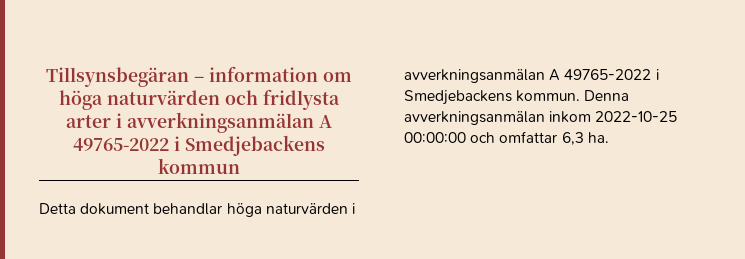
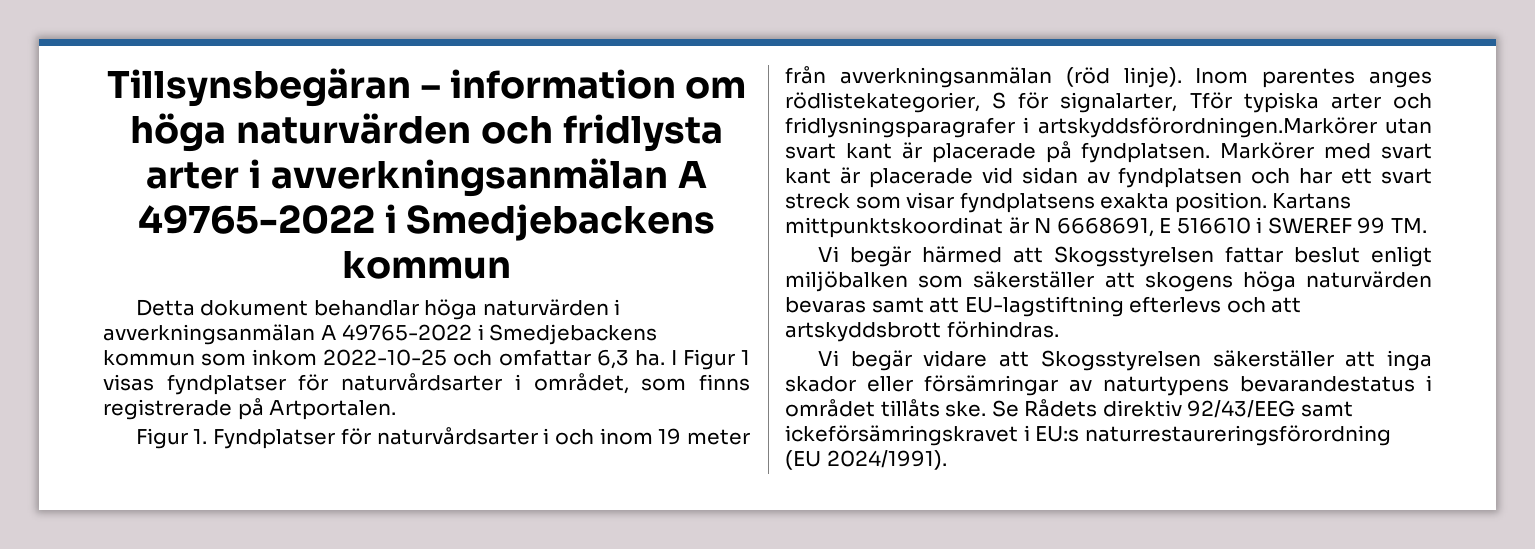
[516,90,630,102] [404,111,545,125] kommun. Denna avverkningsanmälan -> [103,350,247,366] kommun som
[404,132,466,143] 00:00:00 -> (448, 357) none
(609, 137) none -> [670,349,751,370] [103,373,750,395] [103,398,397,420] [135,427,750,449] [785,66,1432,88] [785,92,1432,113] [785,117,1432,138] [785,141,1432,163] [785,167,1432,188] [785,192,1352,213] [785,217,1427,238] [817,246,1432,267] [785,271,1432,292] [785,296,1302,317] [785,321,1059,342] [817,350,1432,371] [785,375,1432,396] [785,399,1353,418] [785,425,1391,446] [785,450,947,470] I Figur 1 visas fyndplatser för naturvårdsarter i området, som finns registrerade på Artportalen. // Figur 1. Fyndplatser för naturvårdsarter i och inom 19 meter från avverkningsanmälan (röd linje). Inom parentes anges rödlistekategorier, S för signalarter, Tför typiska arter och fridlysningsparagrafer i artskyddsförordningen.Markörer utan svart kant är placerade på fyndplatsen. Markörer med svart kant är placerade vid sidan av fyndplatsen och har ett svart streck som visar fyndplatsens exakta position. Kartans mittpunktskoordinat är N 6668691, E 516610 i SWEREF 99 TM. // Vi begär härmed att Skogsstyrelsen fattar beslut enligt miljöbalken som säkerställer att skogens höga naturvärden bevaras samt att EU-lagstiftning efterlevs och att artskyddsbrott förhindras. // Vi begär vidare att Skogsstyrelsen säkerställer att inga skador eller försämringar av naturtypens bevarandestatus i området tillåts ske. Se Rådets direktiv 92/43/EEG samt ickeförsämringskravet i EU:s naturrestaureringsförordning (EU 2024/1991).

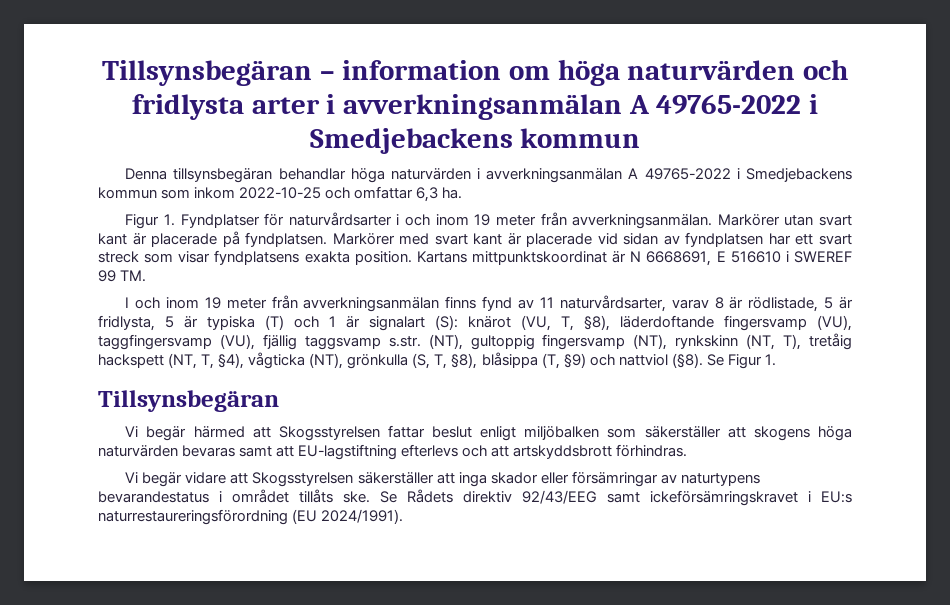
[135,299,309,316] Detta dokument -> [125,168,273,183] Denna tillsynsbegäran
[670,349,751,370] [103,373,750,395] [103,398,397,420] I Figur 1 visas fyndplatser för naturvårdsarter i området, som finns registrerade på Artportalen. -> (463, 193) none
[839,67,1432,88] [785,92,1432,113] [785,117,1377,138] avverkningsanmälan (röd linje). Inom parentes anges rödlistekategorier, S för signalarter, Tför typiska arter och fridlysningsparagrafer i artskyddsförordningen.Markörer -> [572,214,780,229] avverkningsanmälan. Markörer
[1251,168,1291,184] och -> (764, 239) none
(1427, 225) none -> [125,295,854,312] [98,315,852,331] [98,333,852,350] [98,352,776,369] [98,390,279,412] // I och inom 19 meter från avverkningsanmälan finns fynd av 11 naturvårdsarter, varav 8 är rödlistade, 5 är fridlysta, 5 är typiska (T) och 1 är signalart (S): knärot (VU, T, §8), läderdoftande fingersvamp (VU), taggfingersvamp (VU), fjällig taggsvamp s.str. (NT), gultoppig fingersvamp (NT), rynkskinn (NT, T), tretåig hackspett (NT, T, §4), vågticka (NT), grönkulla (S, T, §8), blåsippa (T, §9) och nattviol (§8). Se Figur 1. // Tillsynsbegäran

